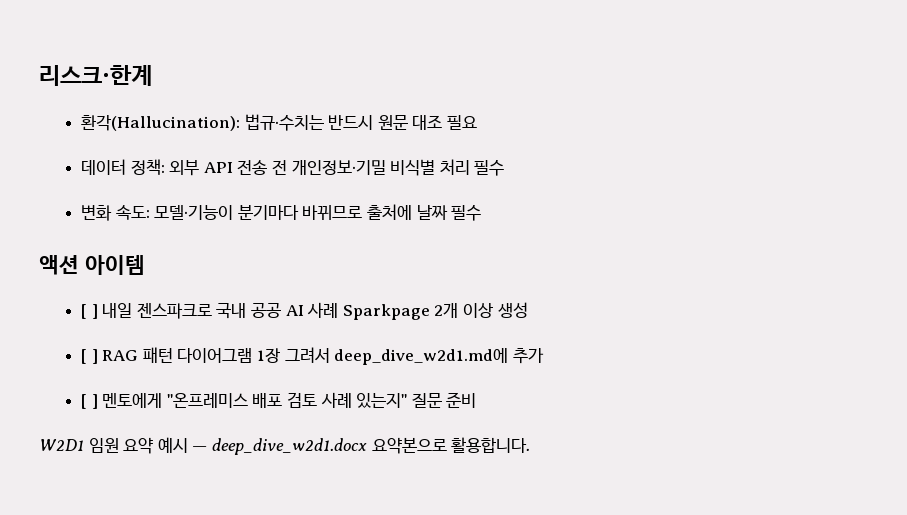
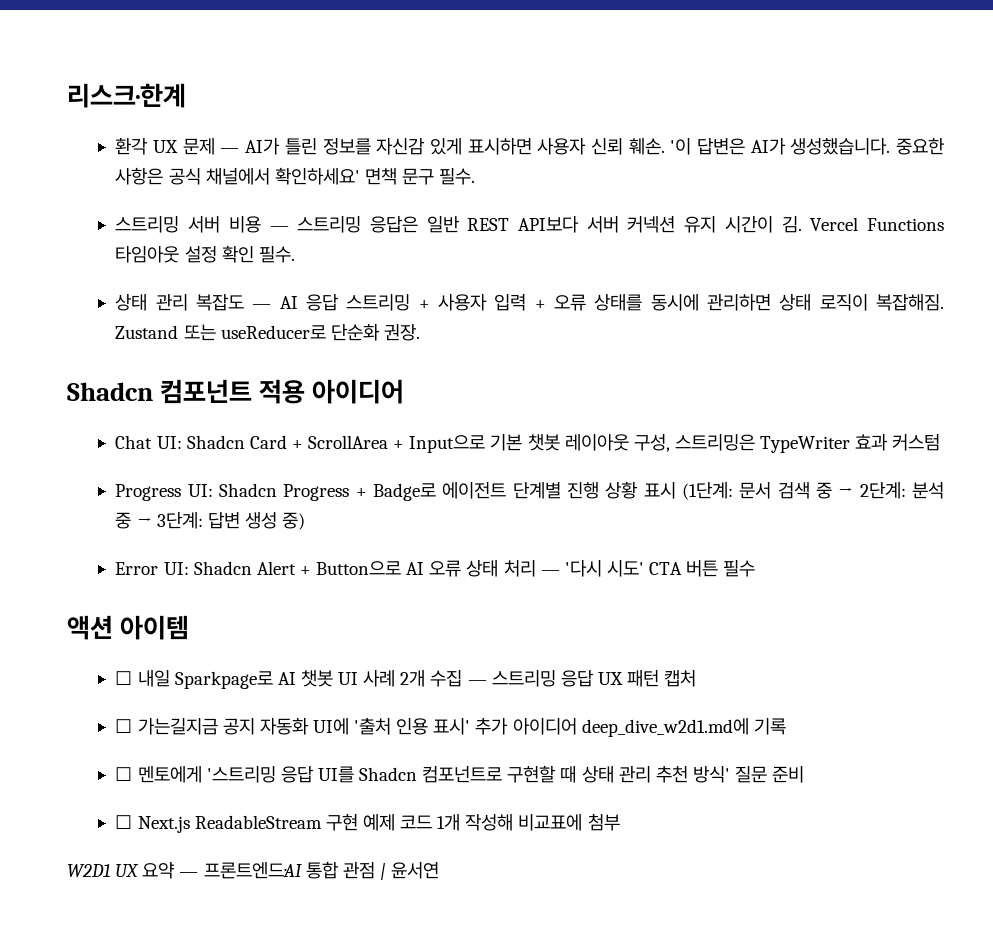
[81,114,478,131] [81,159,505,176] [81,204,482,221] [39,255,145,275] [81,302,528,320] [81,347,544,365] [81,392,477,409] [39,437,531,455] 환각(Hallucination): 법규·수치는 반드시 원문 대조 필요 // 데이터 정책: 외부 API 전송 전 개인정보·기밀 비식별 처리 필수 // 변화 속도: 모델·기능이 분기마다 바뀌므로 출처에 날짜 필수 // 액션 아이템 // [ ] 내일 젠스파크로 국내 공공 AI 사례 Sparkpage 2개 이상 생성 // [ ] RAG 패턴 다이어그램 1장 그려서 deep_dive_w2d1.md에 추가 // [ ] 멘토에게 "온프레미스 배포 검토 사례 있는지" 질문 준비 // W2D1 임원 요약 예시 — deep_dive_w2d1.docx 요약본으로 활용합니다. -> [115,137,945,155] [115,167,476,185] [115,216,944,233] [115,245,295,263] [115,294,945,311] [115,324,420,341] [67,379,405,404] [115,434,941,453] [115,481,945,501] [115,512,306,530] [115,560,756,577] [67,615,190,640] [115,670,697,689] [115,717,786,737] [115,765,805,783] [115,813,620,833] [67,861,440,880] 환각 UX 문제 — AI가 틀린 정보를 자신감 있게 표시하면 사용자 신뢰 훼손. '이 답변은 AI가 생성했습니다. 중요한 사항은 공식 채널에서 확인하세요' 면책 문구 필수. // 스트리밍 서버 비용 — 스트리밍 응답은 일반 REST API보다 서버 커넥션 유지 시간이 김. Vercel Functions 타임아웃 설정 확인 필수. // 상태 관리 복잡도 — AI 응답 스트리밍 + 사용자 입력 + 오류 상태를 동시에 관리하면 상태 로직이 복잡해짐. Zustand 또는 useReducer로 단순화 권장. // Shadcn 컴포넌트 적용 아이디어 // Chat UI: Shadcn Card + ScrollArea + Input으로 기본 챗봇 레이아웃 구성, 스트리밍은 TypeWriter 효과 커스텀 // Progress UI: Shadcn Progress + Badge로 에이전트 단계별 진행 상황 표시 (1단계: 문서 검색 중 → 2단계: 분석 중 → 3단계: 답변 생성 중) // Error UI: Shadcn Alert + Button으로 AI 오류 상태 처리 — '다시 시도' CTA 버튼 필수 // 액션 아이템 // ☐ 내일 Sparkpage로 AI 챗봇 UI 사례 2개 수집 — 스트리밍 응답 UX 패턴 캡처 // ☐ 가는길지금 공지 자동화 UI에 '출처 인용 표시' 추가 아이디어 deep_dive_w2d1.md에 기록 // ☐ 멘토에게 '스트리밍 응답 UI를 Shadcn 컴포넌트로 구현할 때 상태 관리 추천 방식' 질문 준비 // ☐ Next.js ReadableStream 구현 예제 코드 1개 작성해 비교표에 첨부 // W2D1 UX 요약 — 프론트엔드·AI 통합 관점 | 윤서연

